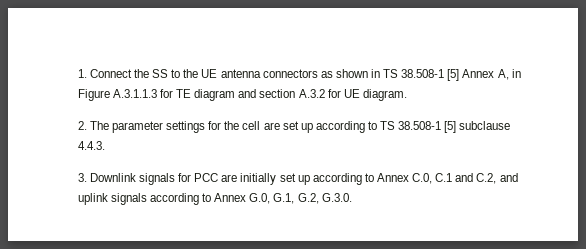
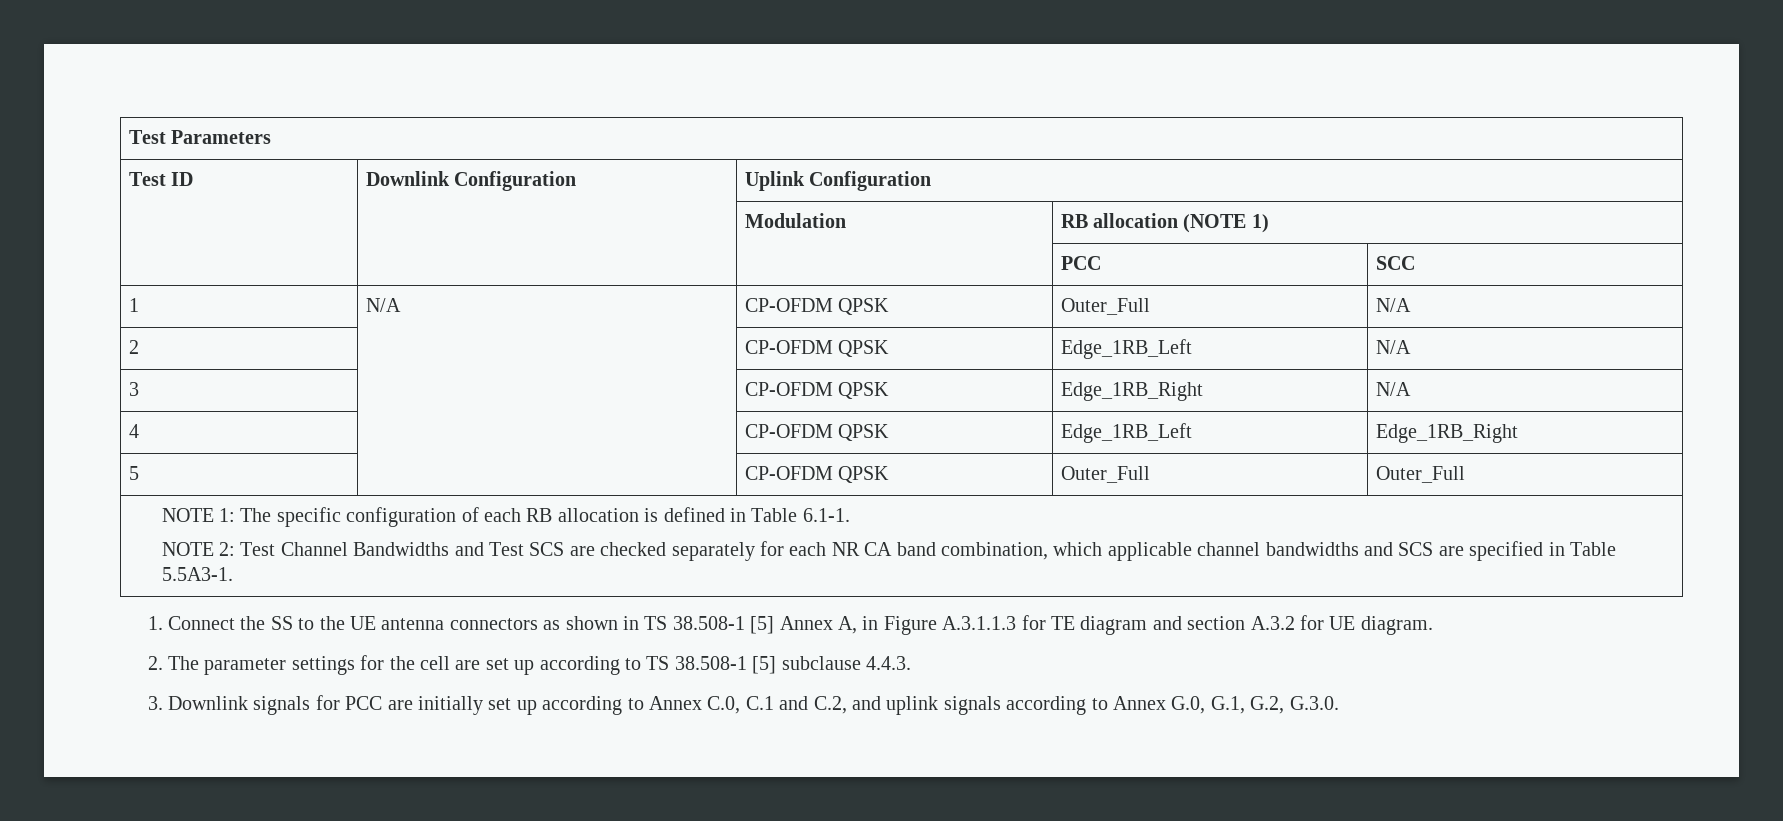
(77, 73) none -> [128,130,271,144] [128,172,193,186] [365,171,576,191] [744,171,931,191] [744,213,846,228] [1060,213,1269,233] [1060,256,1101,270] [1375,256,1415,270] [128,298,139,312] [365,298,401,312] [744,298,889,315] [1060,298,1150,315] [1375,298,1411,312] [128,340,139,354] [744,340,889,357] [1060,339,1192,359] [1375,340,1411,354] [128,382,139,396] [744,382,889,399] [1060,382,1203,401] [1375,382,1411,396] [128,424,139,438] [744,424,889,441] [1060,423,1192,443] [1375,424,1518,443] [128,466,139,480] [744,466,889,483] [1060,466,1150,483] [1375,466,1465,483] [161,507,850,527] [161,541,1617,561] [161,567,233,581] Test Parameters // Test ID | Downlink Configuration | Uplink Configuration // | | Modulation | RB allocation (NOTE 1) // | | | PCC | SCC // 1 | N/A | CP-OFDM QPSK | Outer_Full | N/A // 2 | | CP-OFDM QPSK | Edge_1RB_Left | N/A // 3 | | CP-OFDM QPSK | Edge_1RB_Right | N/A // 4 | | CP-OFDM QPSK | Edge_1RB_Left | Edge_1RB_Right // 5 | | CP-OFDM QPSK | Outer_Full | Outer_Full // NOTE 1: The specific configuration of each RB allocation is defined in Table 6.1-1. // NOTE 2: Test Channel Bandwidths and Test SCS are checked separately for each NR CA band combination, which applicable channel bandwidths and SCS are specified in Table 5.5A3-1. //

